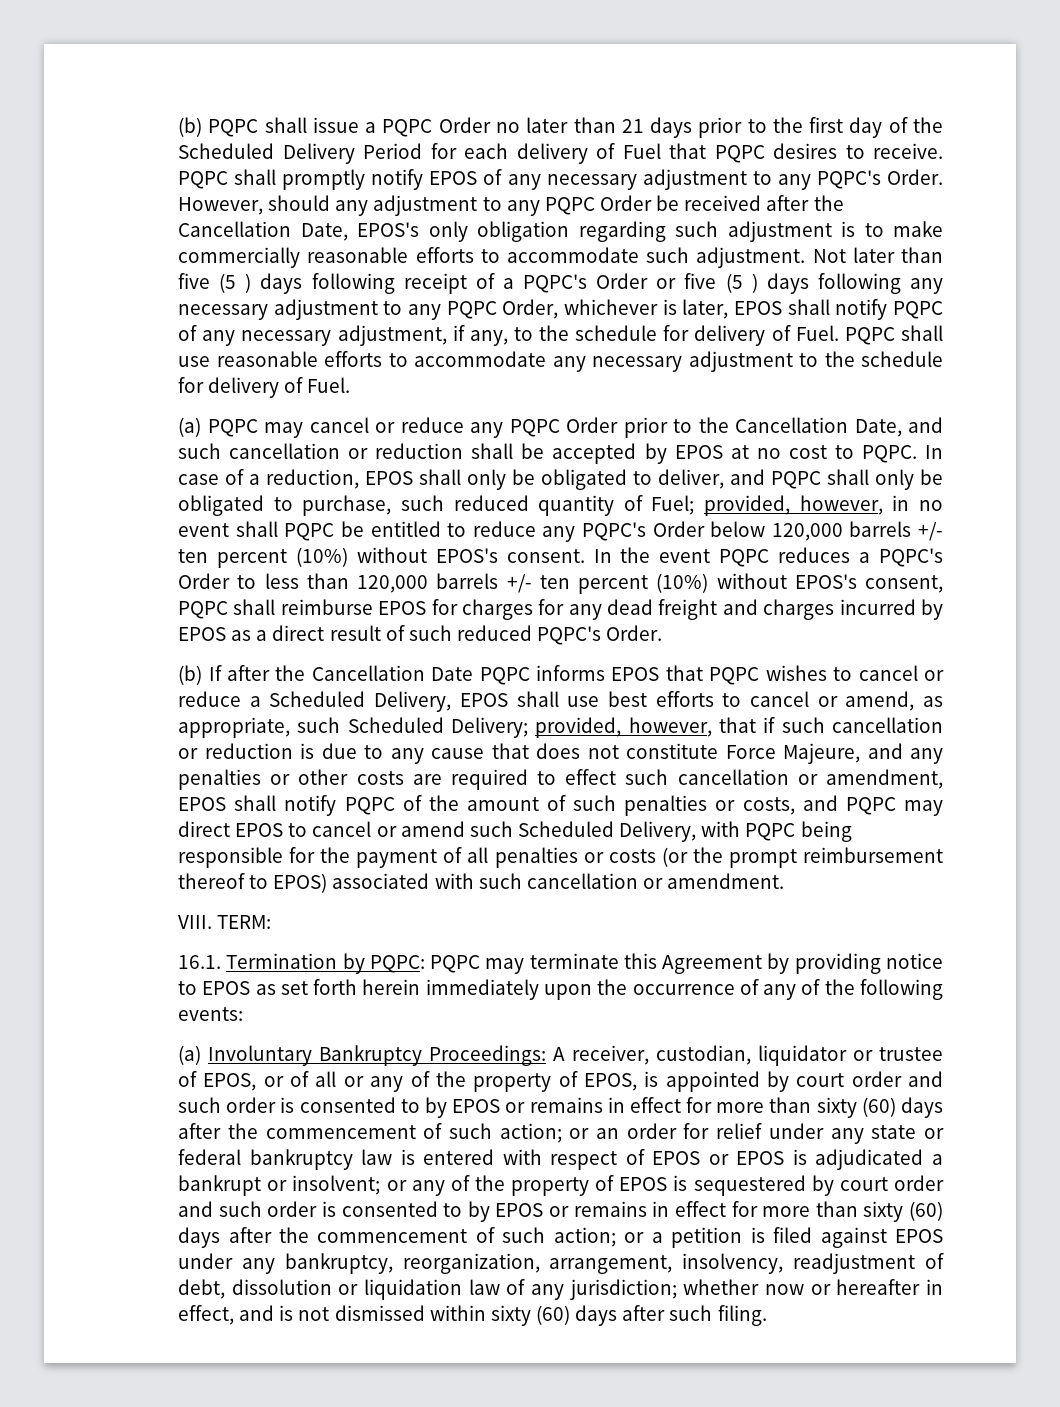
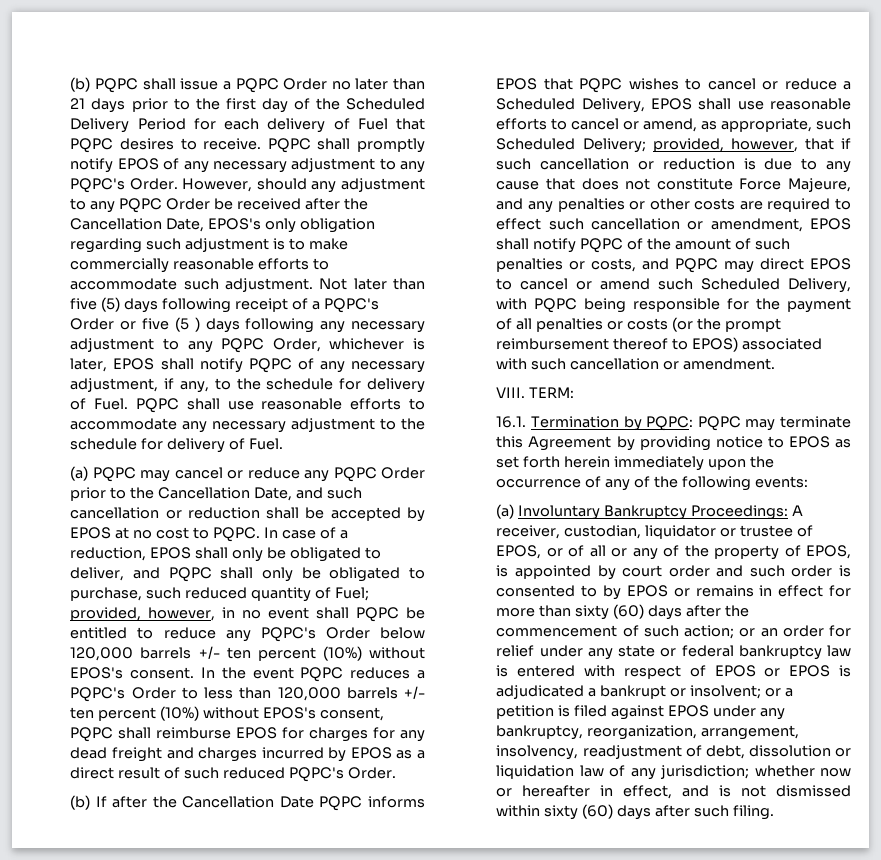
[219,273,252,293] (5 ) -> [101,297,121,312] (5)
[607,691,647,707] best -> [770,98,851,110] reasonable
[411,1175,944,1196] [178,1201,944,1222] [178,1227,645,1248] any of the property of EPOS is sequestered by court order and such order is consented to by EPOS or remains in effect for more than sixty (60) days after the commencement of such action; or -> (781, 692) none

